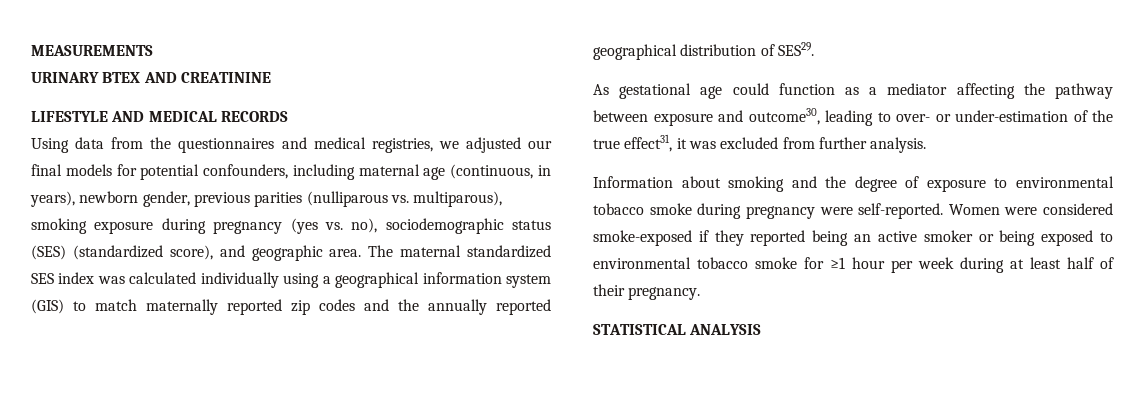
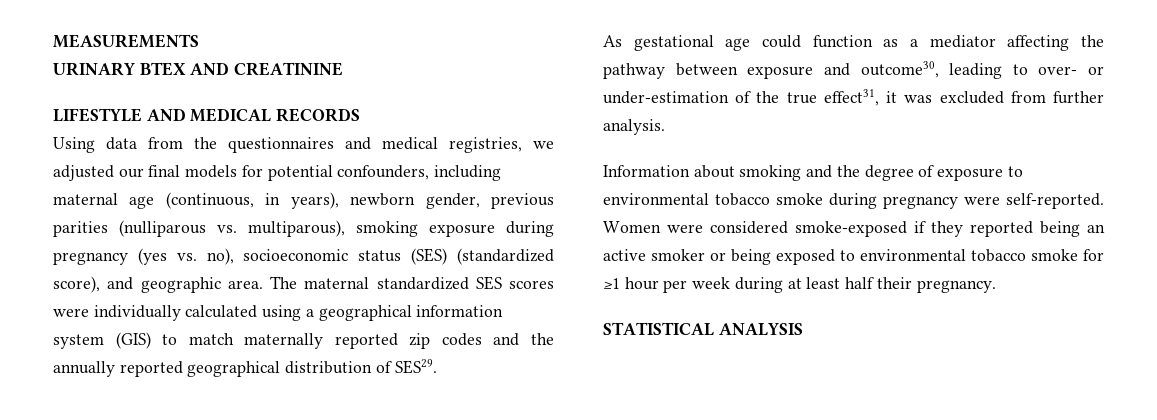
[385,218,504,234] sociodemographic -> [243,249,349,261] socioeconomic
[58,272,279,288] index was calculated individually -> [509,280,554,289] [53,305,258,321] scores were individually calculated
[1100,257,1114,269] of -> (875, 283) none

